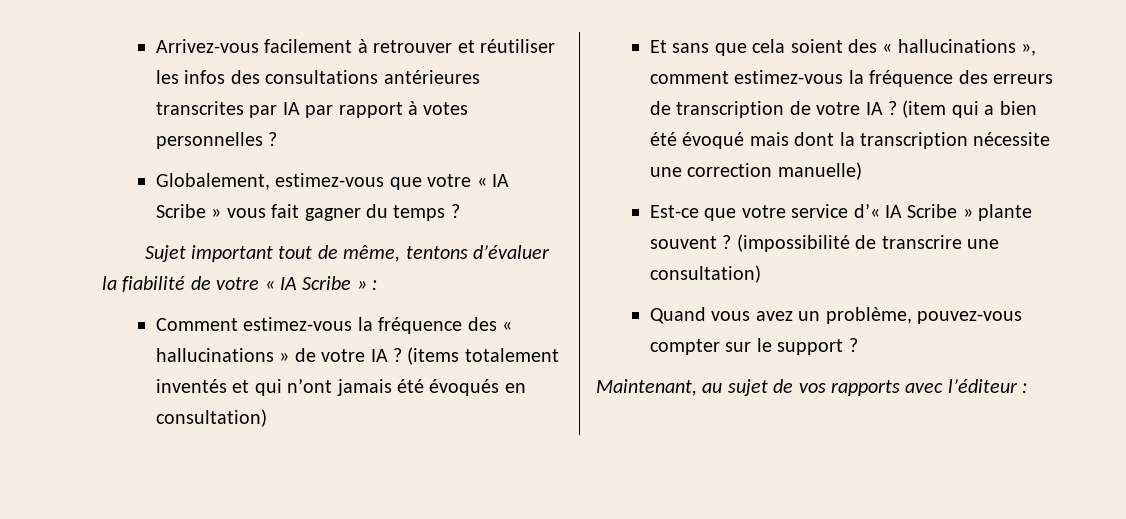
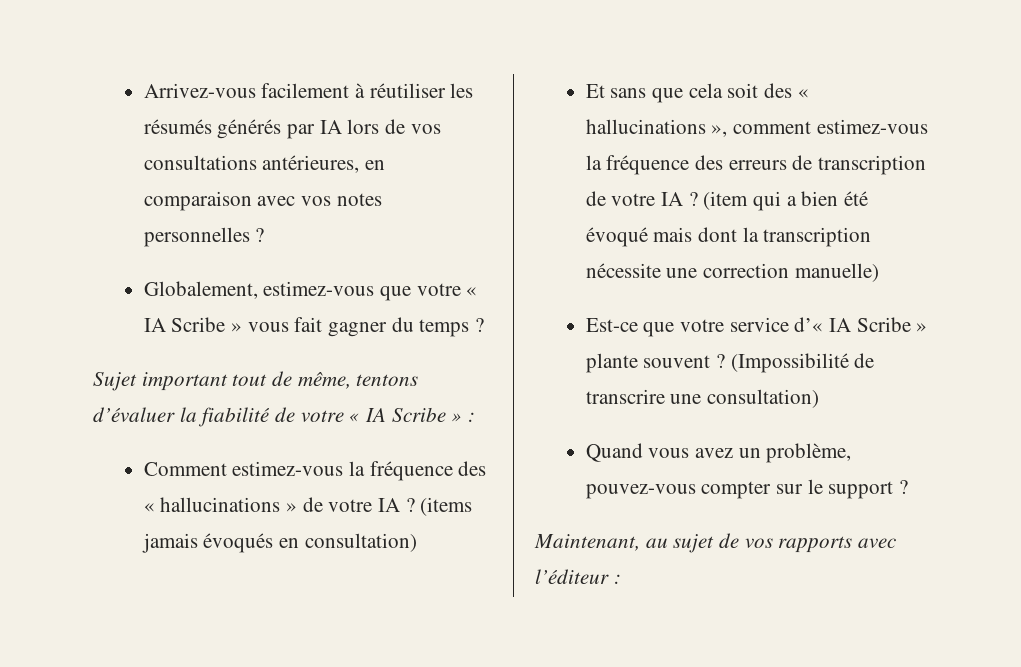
[373,39,556,53] [156,70,480,84] [156,101,469,118] retrouver et réutiliser les infos des consultations antérieures transcrites par IA par rapport à votes -> [369,83,474,98] [143,119,441,139] [143,155,385,173] [143,191,382,211] réutiliser les résumés générés par IA lors de vos consultations antérieures, en comparaison avec vos notes
[464,348,559,362] [156,378,425,396] totalement inventés et qui n’ont jamais été -> [141,533,198,553] jamais
[790,39,843,53] soient -> [727,83,759,98] soit
[736,234,850,252] (impossibilité -> [730,353,849,373] (Impossibilité

